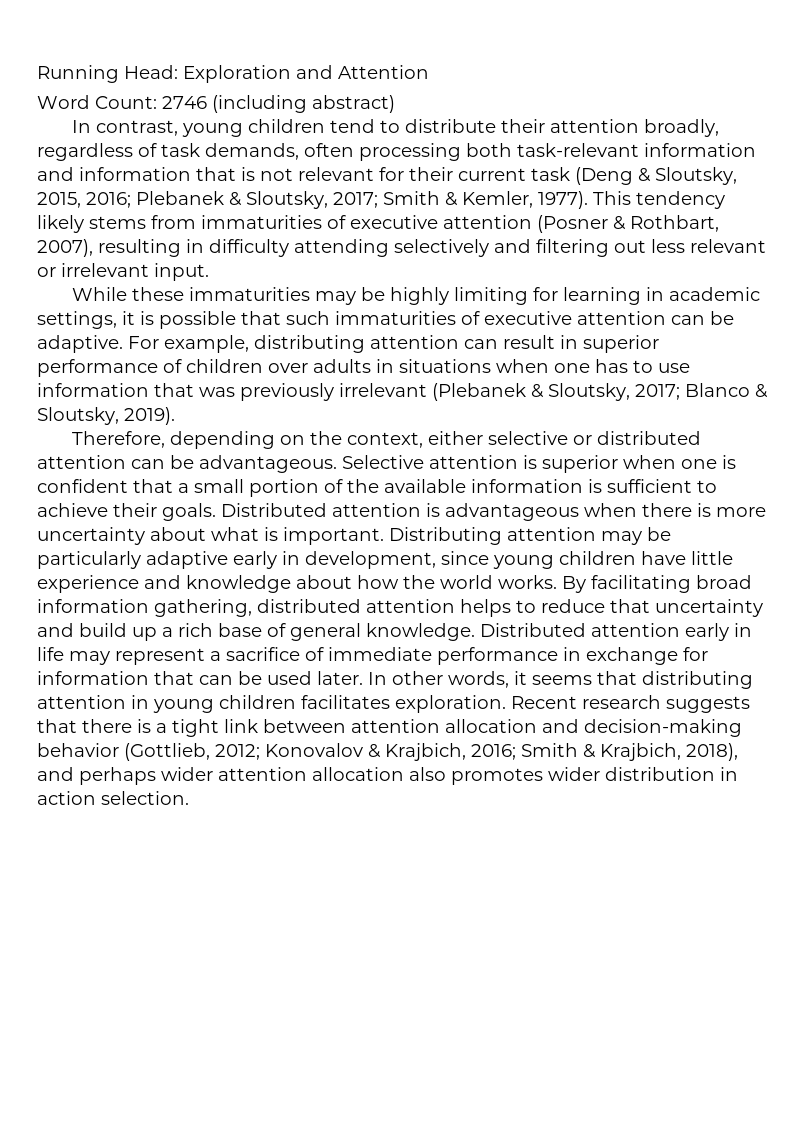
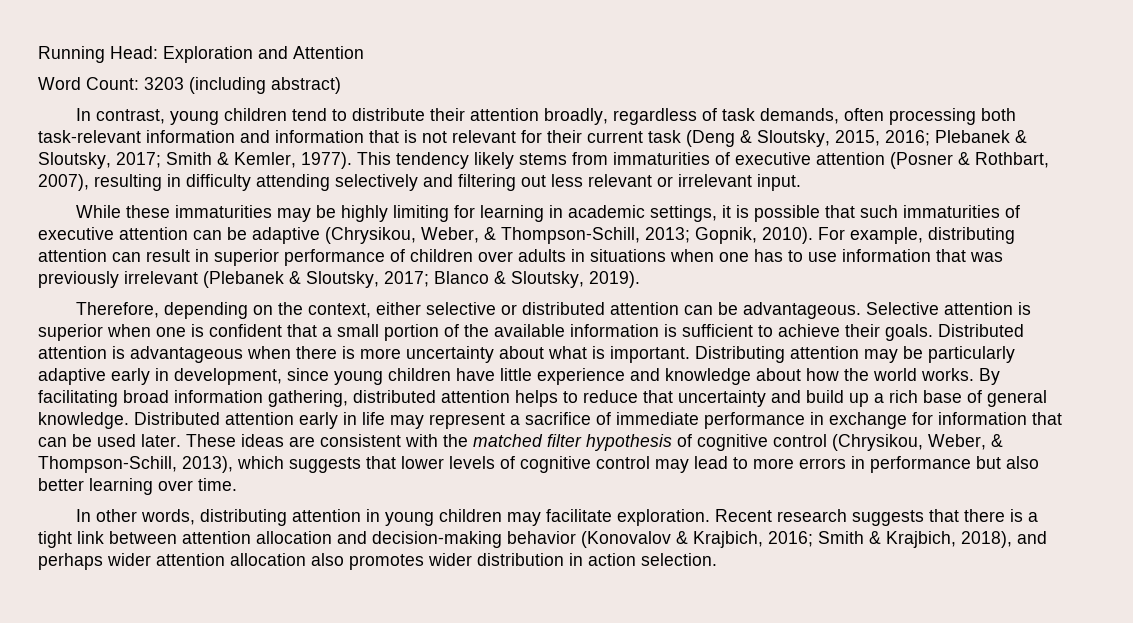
[162,96,207,109] 2746 -> [144,77,184,90] 3203
[37,335,123,353] adaptive. -> [252,227,813,244] adaptive (Chrysikou, Weber, & Thompson-Schill, 2013; Gopnik, 2010).
[368,671,637,688] In other words, it seems that -> [186,434,1003,451] [38,456,1039,473] [38,478,237,495] [76,509,196,525] These ideas are consistent with the matched filter hypothesis of cognitive control (Chrysikou, Weber, & Thompson-Schill, 2013), which suggests that lower levels of cognitive control may lead to more errors in performance but also better learning over time. // In other words,
[301,695,390,709] facilitates -> [507,509,613,526] may facilitate
[124,743,363,761] (Gottlieb, 2012; Konovalov -> [581,531,671,548] (Konovalov

